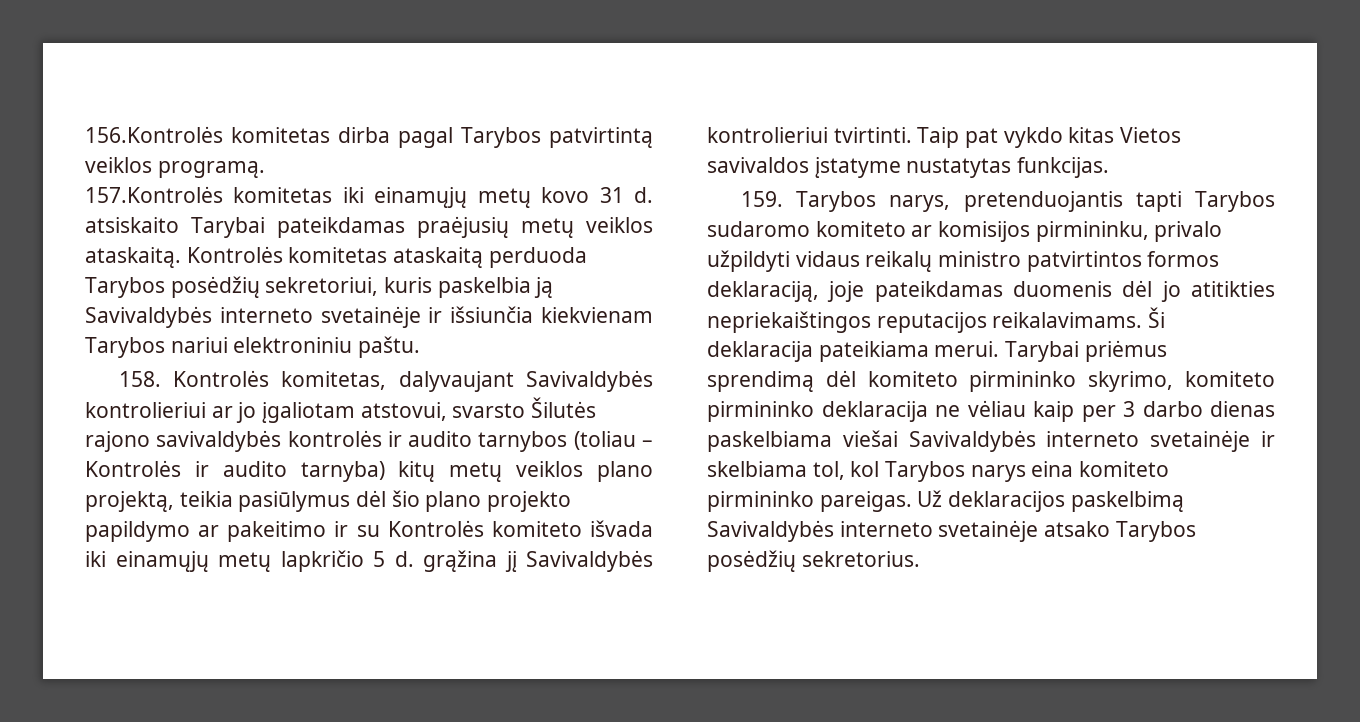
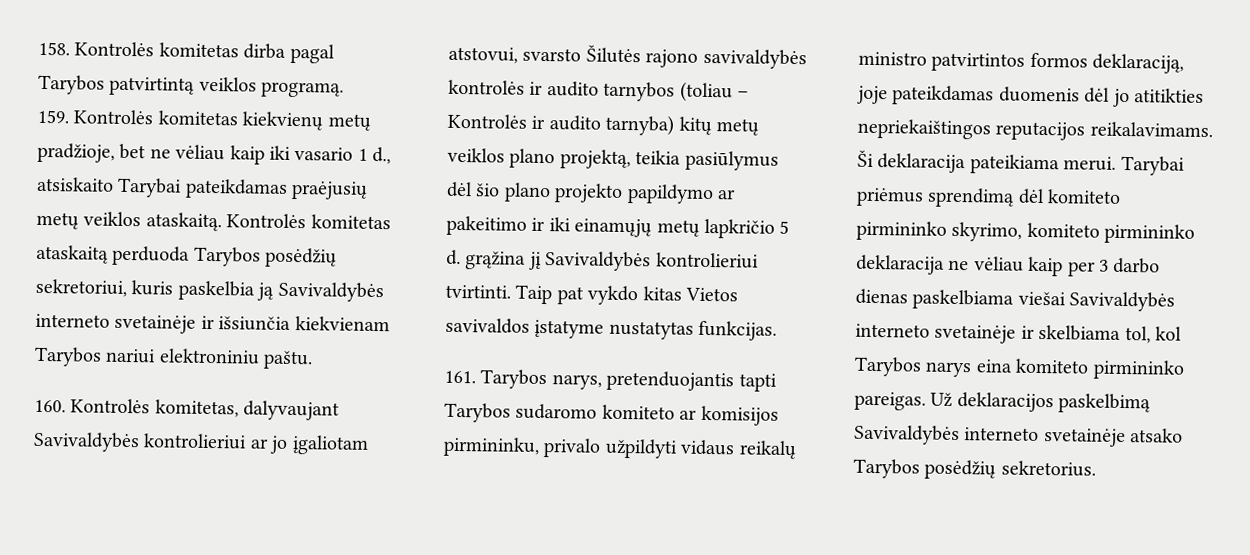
[85,126,223,143] 156.Kontrolės -> [38,41,155,57] 158. Kontrolės
[85,186,653,208] 157.Kontrolės komitetas iki einamųjų metų kovo 31 d. -> [37,109,371,131] [37,142,392,165] 159. Kontrolės komitetas kiekvienų metų pradžioje, bet ne vėliau kaip iki vasario 1 d.,
[118,371,161,387] 158. -> [34,399,66,413] 160.
[356,520,653,537] su Kontrolės komiteto išvada -> (546, 224) none
[740,191,783,207] 159. -> [444,370,476,384] 161.

